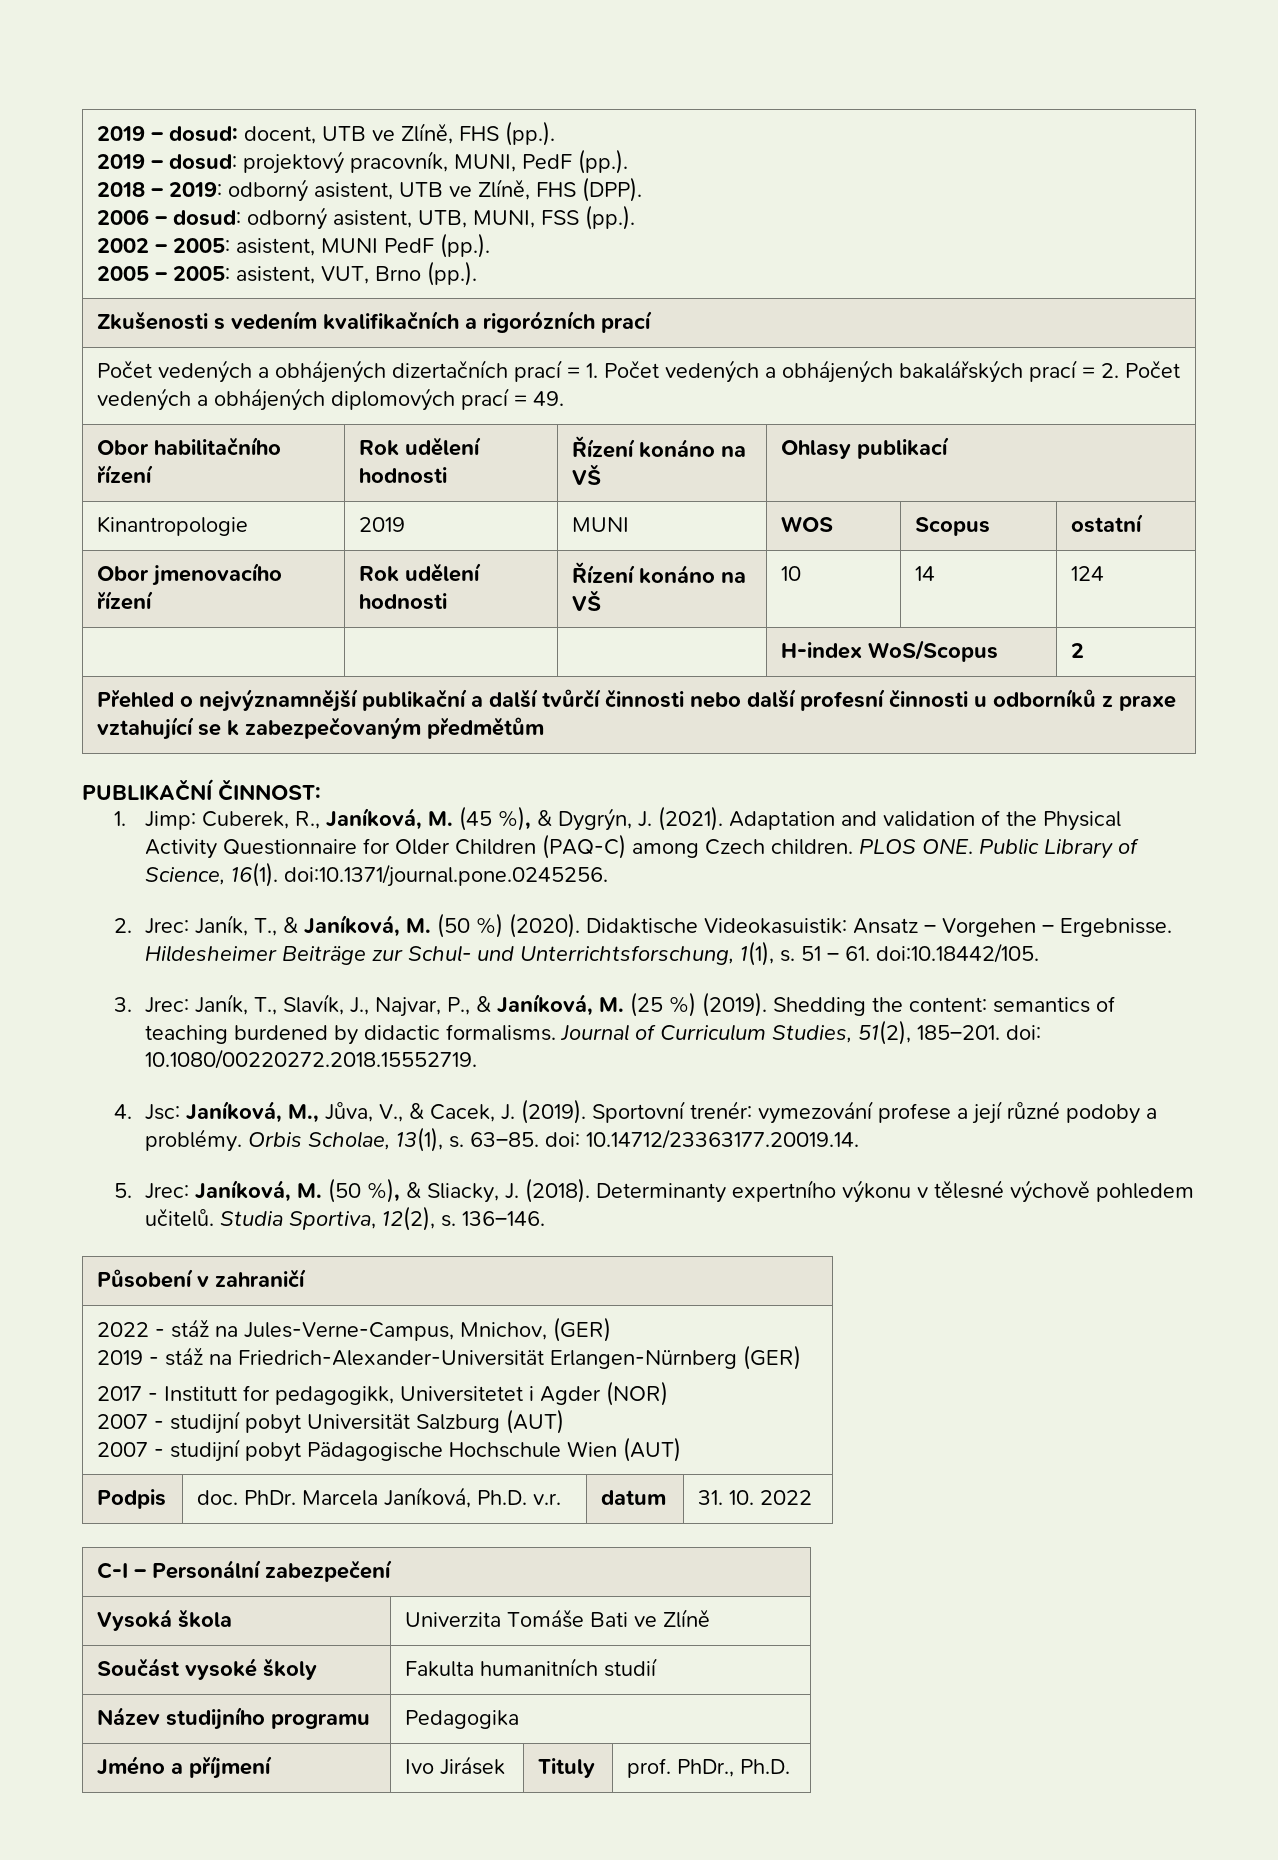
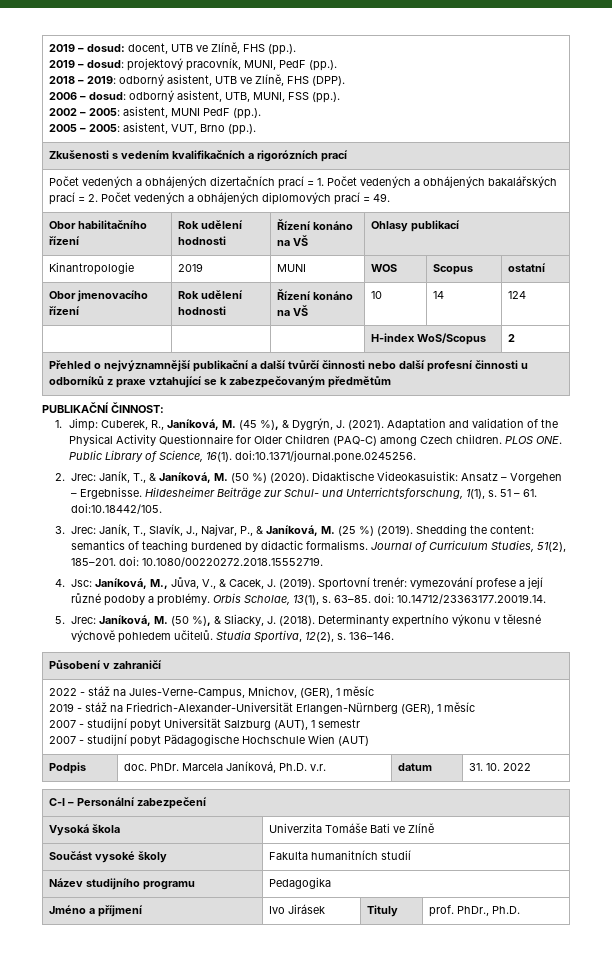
[553,1317,612,1342] (GER) -> [300,686,375,698] (GER), 1 měsíc
[743,1345,802,1370] [97,1381,669,1406] (GER) // 2017 - Institutt for pedagogikk, Universitetet i Agder (NOR) -> [401,702,476,714] (GER), 1 měsíc
[506,1409,565,1434] (AUT) -> [274,719,361,730] (AUT), 1 semestr

